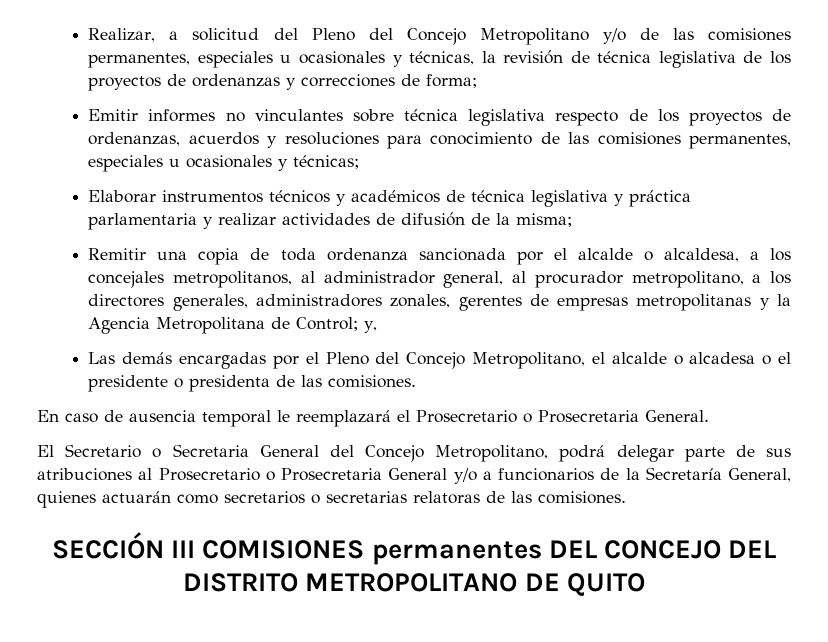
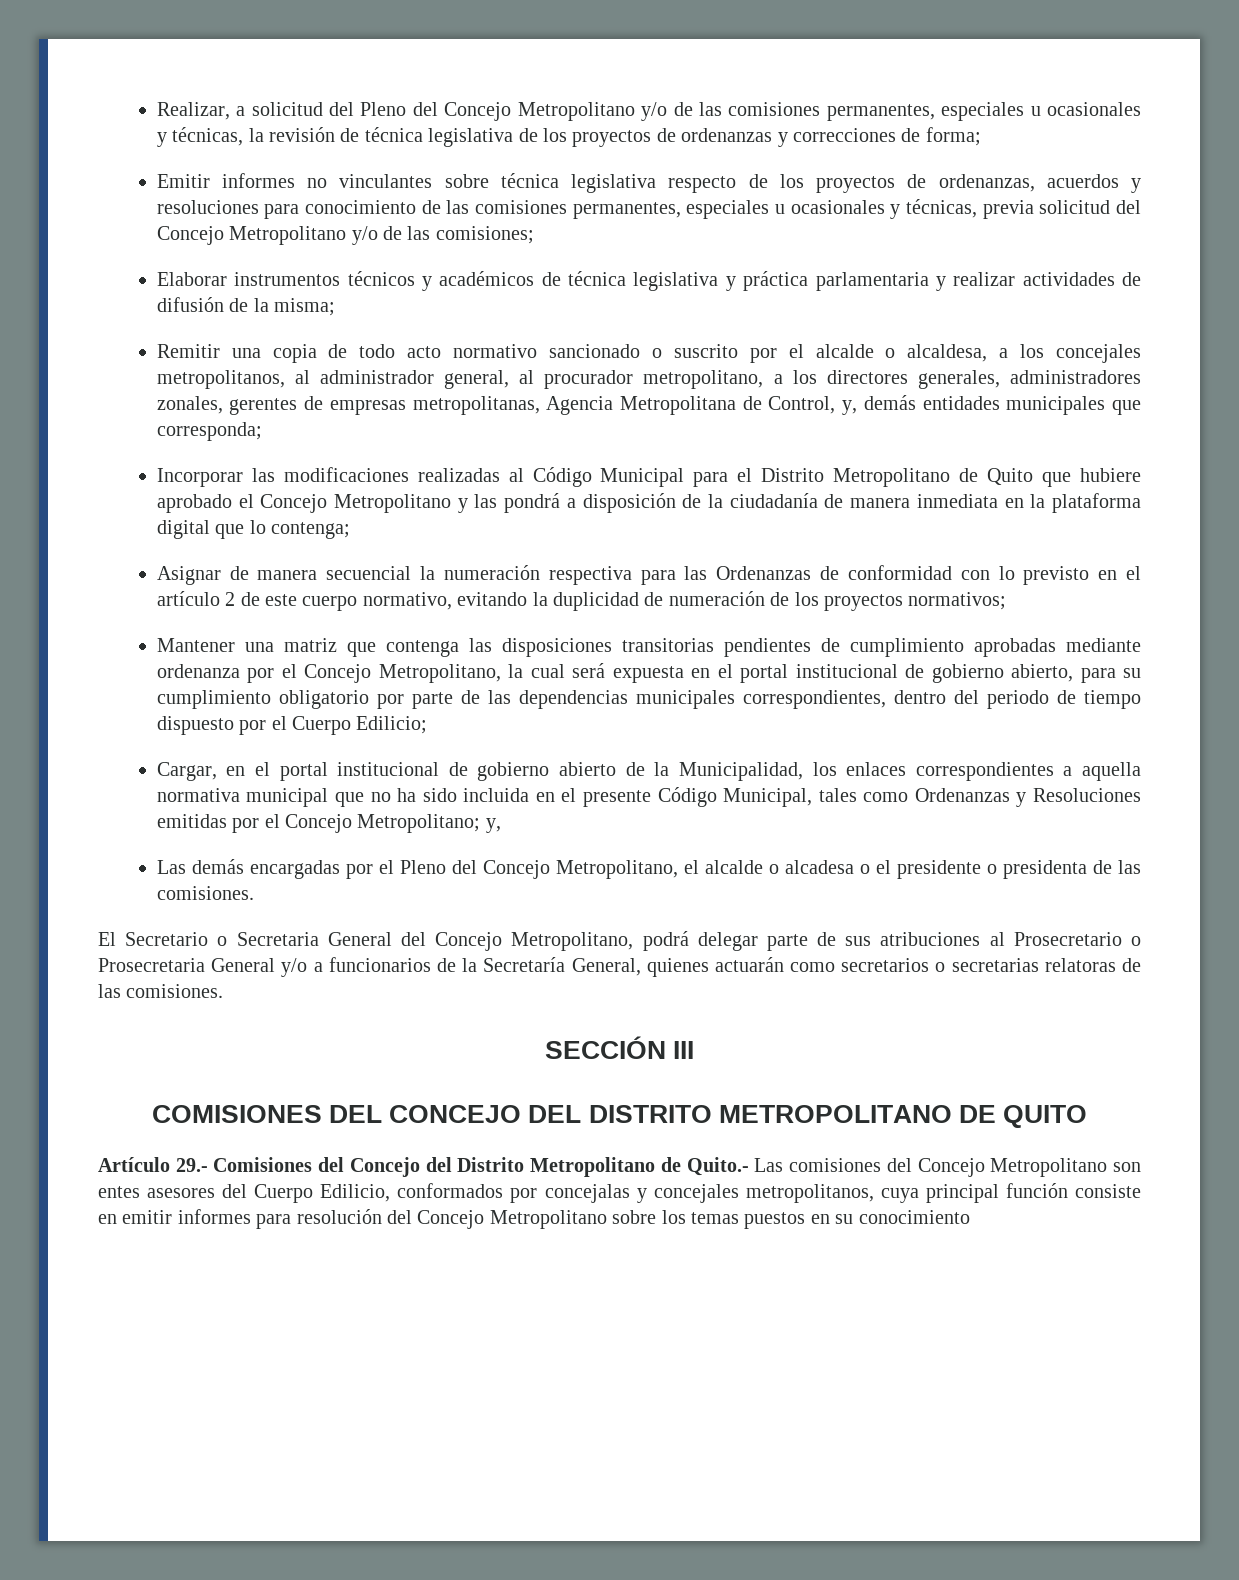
[293,155,360,169] técnicas; -> [906,199,1142,219] [156,226,534,245] técnicas, previa solicitud del Concejo Metropolitano y/o de las comisiones;
[280,248,506,261] toda ordenanza sancionada -> [359,344,738,358] todo acto normativo sancionado o suscrito
[636,294,792,311] [88,317,359,334] metropolitanas y la Agencia Metropolitana de Control; -> [412,395,1142,415] [156,422,262,441] [156,467,1141,487] [156,493,1142,513] [156,520,350,539] [156,565,1142,585] [156,591,1007,611] [156,638,1141,657] [156,663,1141,683] [156,690,1141,709] [156,716,428,735] [156,762,1141,781] [156,787,1142,807] [156,814,481,833] metropolitanas, Agencia Metropolitana de Control, y, demás entidades municipales que corresponda; // Incorporar las modificaciones realizadas al Código Municipal para el Distrito Metropolitano de Quito que hubiere aprobado el Concejo Metropolitano y las pondrá a disposición de la ciudadanía de manera inmediata en la plataforma digital que lo contenga; // Asignar de manera secuencial la numeración respectiva para las Ordenanzas de conformidad con lo previsto en el artículo 2 de este cuerpo normativo, evitando la duplicidad de numeración de los proyectos normativos; // Mantener una matriz que contenga las disposiciones transitorias pendientes de cumplimiento aprobadas mediante ordenanza por el Concejo Metropolitano, la cual será expuesta en el portal institucional de gobierno abierto, para su cumplimiento obligatorio por parte de las dependencias municipales correspondientes, dentro del periodo de tiempo dispuesto por el Cuerpo Edilicio; // Cargar, en el portal institucional de gobierno abierto de la Municipalidad, los enlaces correspondientes a aquella normativa municipal que no ha sido incluida en el presente Código Municipal, tales como Ordenanzas y Resoluciones emitidas por el Concejo Metropolitano;
[37,410,709,427] // En caso de ausencia temporal le reemplazará el Prosecretario o Prosecretaria General. -> (254, 893) none
[202,540,542,565] COMISIONES permanentes -> [151,1105,322,1123] // COMISIONES
(645, 584) none -> [98,1157,1141,1177] [98,1183,1141,1203] [98,1209,970,1229] // Artículo 29.- Comisiones del Concejo del Distrito Metropolitano de Quito.- Las comisiones del Concejo Metropolitano son entes asesores del Cuerpo Edilicio, conformados por concejalas y concejales metropolitanos, cuya principal función consiste en emitir informes para resolución del Concejo Metropolitano sobre los temas puestos en su conocimiento

